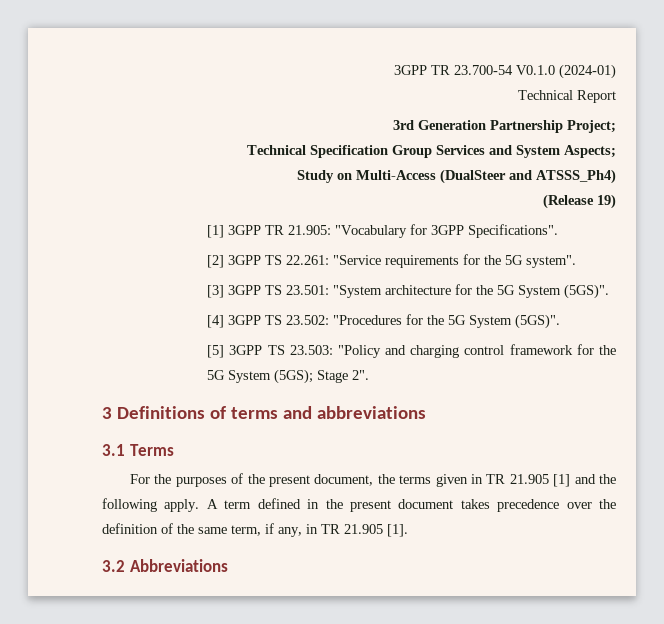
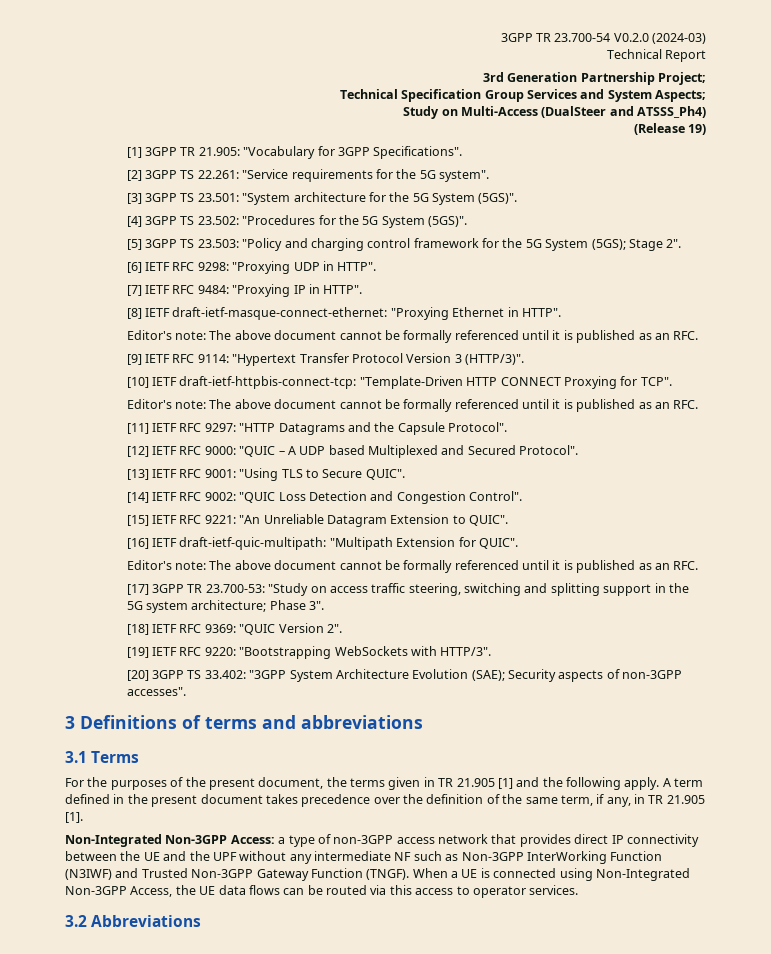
[516,64,616,79] V0.1.0 (2024-01) -> [613,33,706,44] V0.2.0 (2024-03)
(370, 375) none -> [126,261,377,274] [126,284,363,297] [126,307,561,320] [126,330,699,343] [126,353,525,366] [126,376,672,389] [126,399,699,412] [126,422,508,435] [126,445,579,458] [126,468,405,481] [126,491,523,504] [126,514,509,527] [126,537,518,550] [126,560,699,573] [126,583,689,596] [126,600,325,613] [126,623,342,635] [126,646,492,659] [126,669,683,682] [126,687,186,696] // [6] IETF RFC 9298: "Proxying UDP in HTTP". // [7] IETF RFC 9484: "Proxying IP in HTTP". // [8] IETF draft-ietf-masque-connect-ethernet: "Proxying Ethernet in HTTP". // Editor's note: The above document cannot be formally referenced until it is published as an RFC. // [9] IETF RFC 9114: "Hypertext Transfer Protocol Version 3 (HTTP/3)". // [10] IETF draft-ietf-httpbis-connect-tcp: "Template-Driven HTTP CONNECT Proxying for TCP". // Editor's note: The above document cannot be formally referenced until it is published as an RFC. // [11] IETF RFC 9297: "HTTP Datagrams and the Capsule Protocol". // [12] IETF RFC 9000: "QUIC – A UDP based Multiplexed and Secured Protocol". // [13] IETF RFC 9001: "Using TLS to Secure QUIC". // [14] IETF RFC 9002: "QUIC Loss Detection and Congestion Control". // [15] IETF RFC 9221: "An Unreliable Datagram Extension to QUIC". // [16] IETF draft-ietf-quic-multipath: "Multipath Extension for QUIC". // Editor's note: The above document cannot be formally referenced until it is published as an RFC. // [17] 3GPP TR 23.700-53: "Study on access traffic steering, switching and splitting support in the 5G system architecture; Phase 3". // [18] IETF RFC 9369: "QUIC Version 2". // [19] IETF RFC 9220: "Bootstrapping WebSockets with HTTP/3". // [20] 3GPP TS 33.402: "3GPP System Architecture Evolution (SAE); Security aspects of non-3GPP accesses".
(408, 530) none -> [65,834,699,847] [65,851,663,864] [65,868,690,881] [65,885,579,898] // Non-Integrated Non-3GPP Access: a type of non-3GPP access network that provides direct IP connectivity between the UE and the UPF without any intermediate NF such as Non-3GPP InterWorking Function (N3IWF) and Trusted Non-3GPP Gateway Function (TNGF). When a UE is connected using Non-Integrated Non-3GPP Access, the UE data flows can be routed via this access to operator services.

